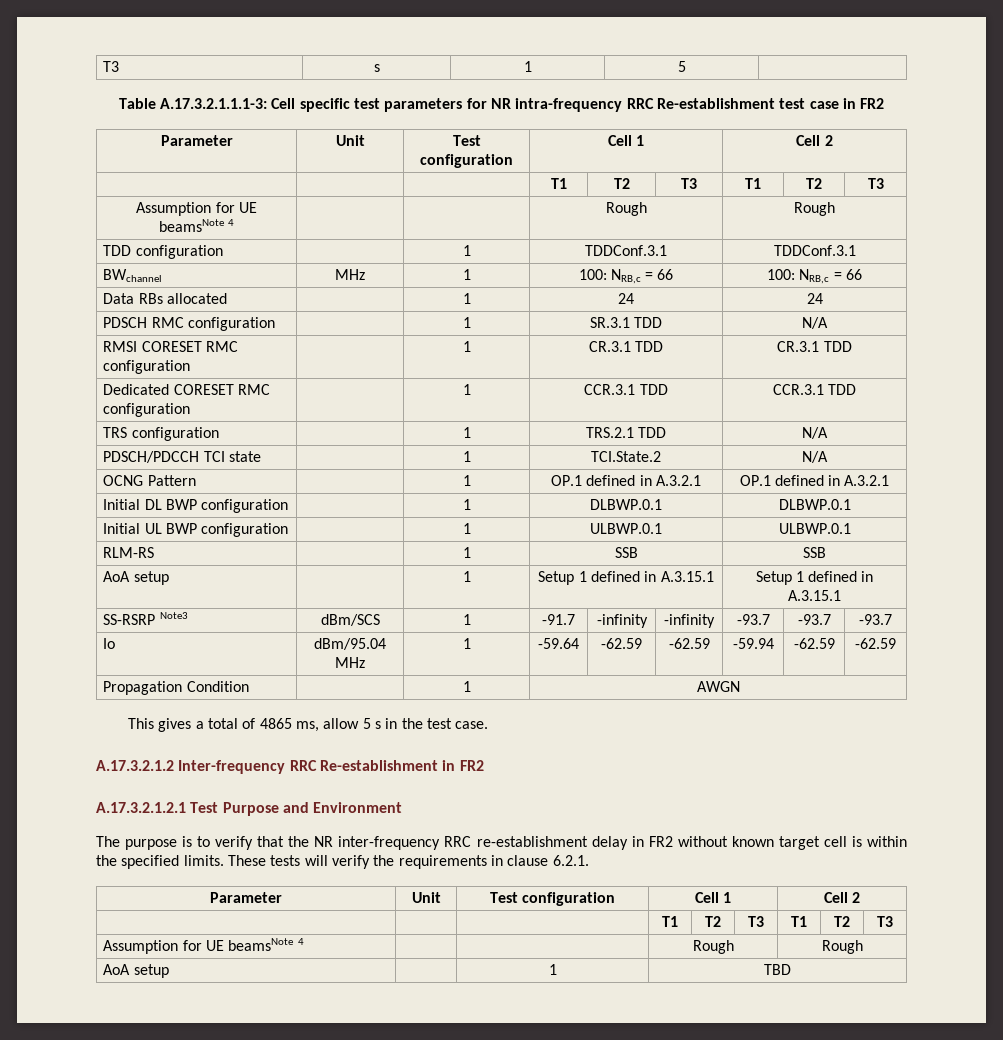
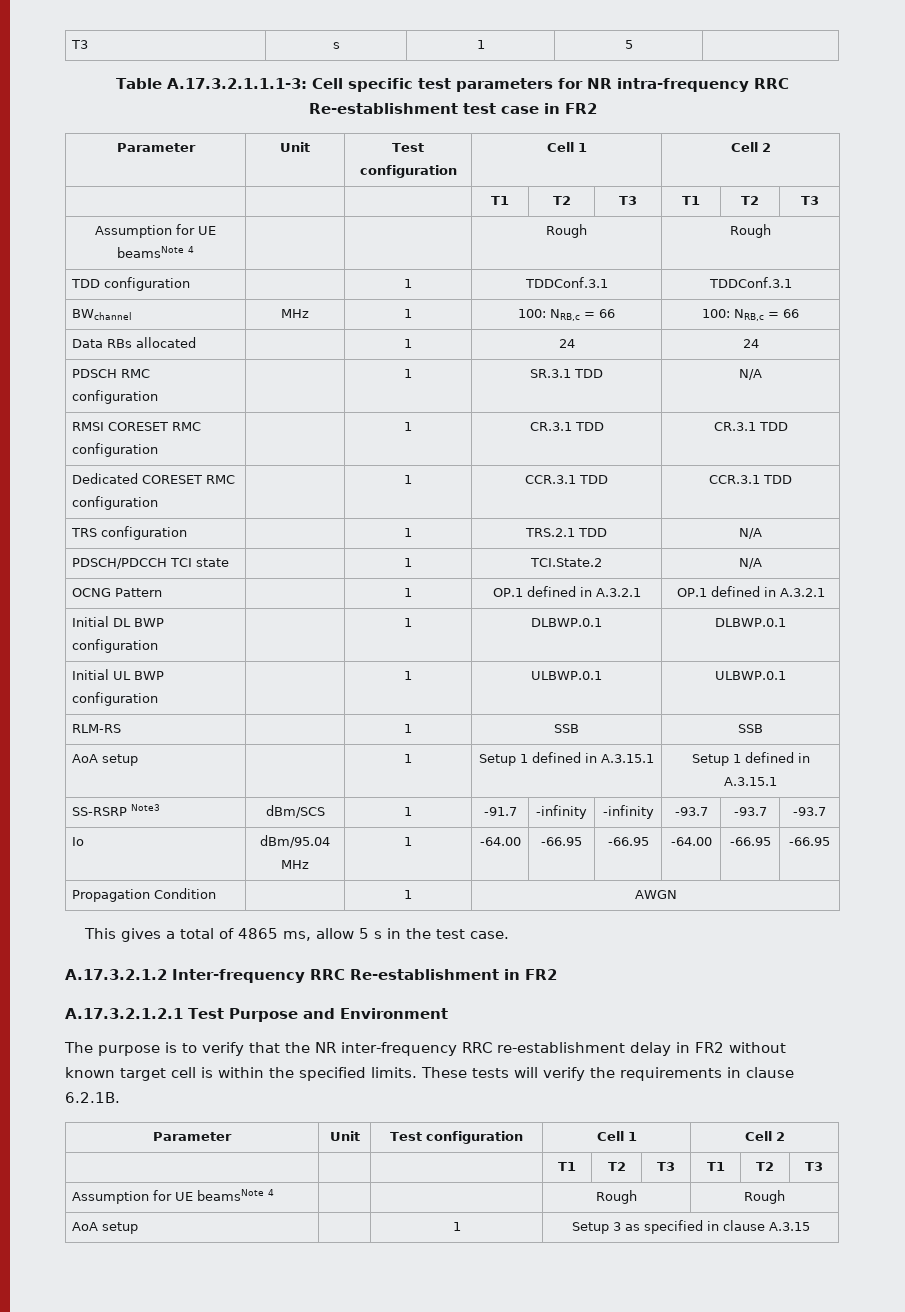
[538,638,579,649] [601,638,642,649] [668,638,710,649] [732,638,774,649] [793,638,835,649] [855,638,896,649] -59.64 | -62.59 | -62.59 | -59.94 | -62.59 | -62.59 -> [479,837,521,846] [541,837,582,846] [607,837,649,846] [670,837,712,846] [729,837,771,846] [789,837,830,846] -64.00 | -66.95 | -66.95 | -64.00 | -66.95 | -66.95
[552,855,589,866] 6.2.1. -> [65,1092,120,1103] 6.2.1B.
[764,964,791,975] TBD -> [571,1220,810,1234] Setup 3 as specified in clause A.3.15

